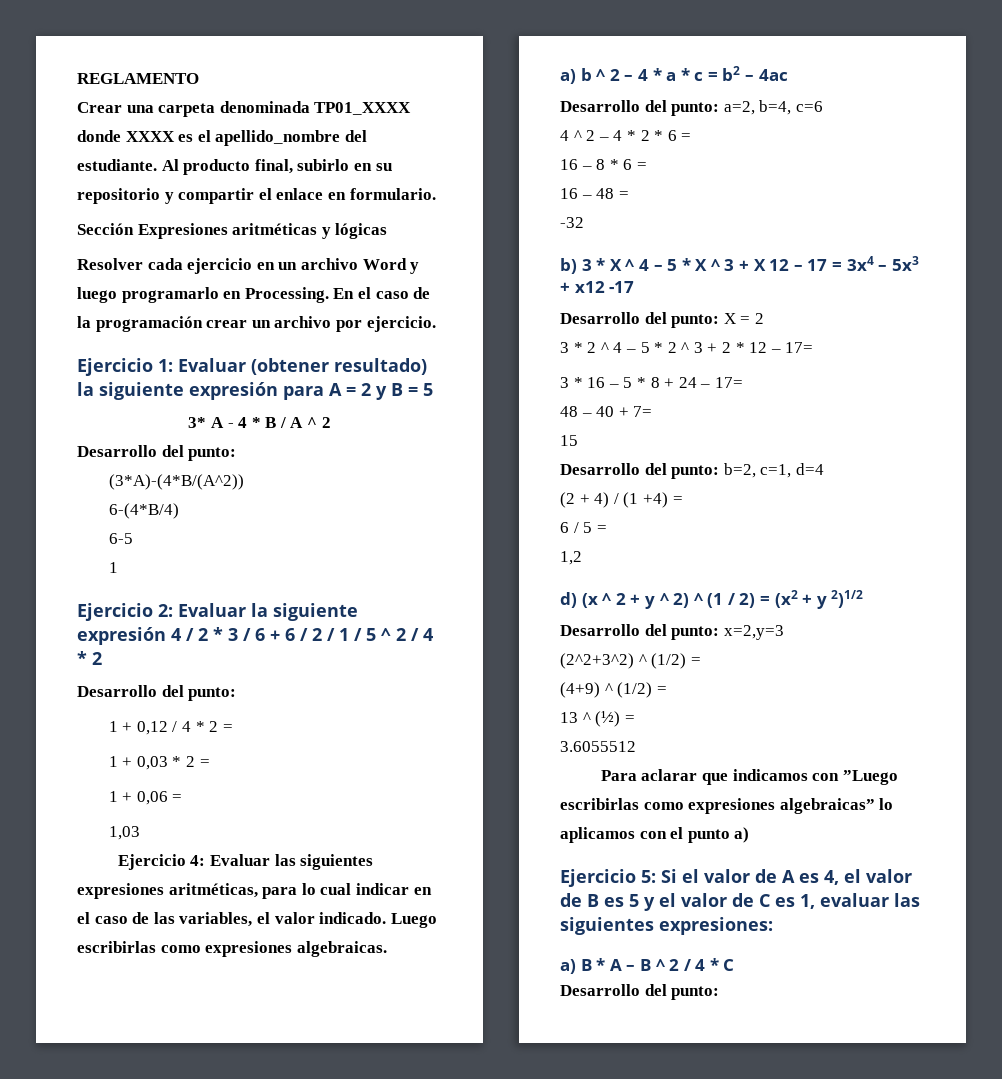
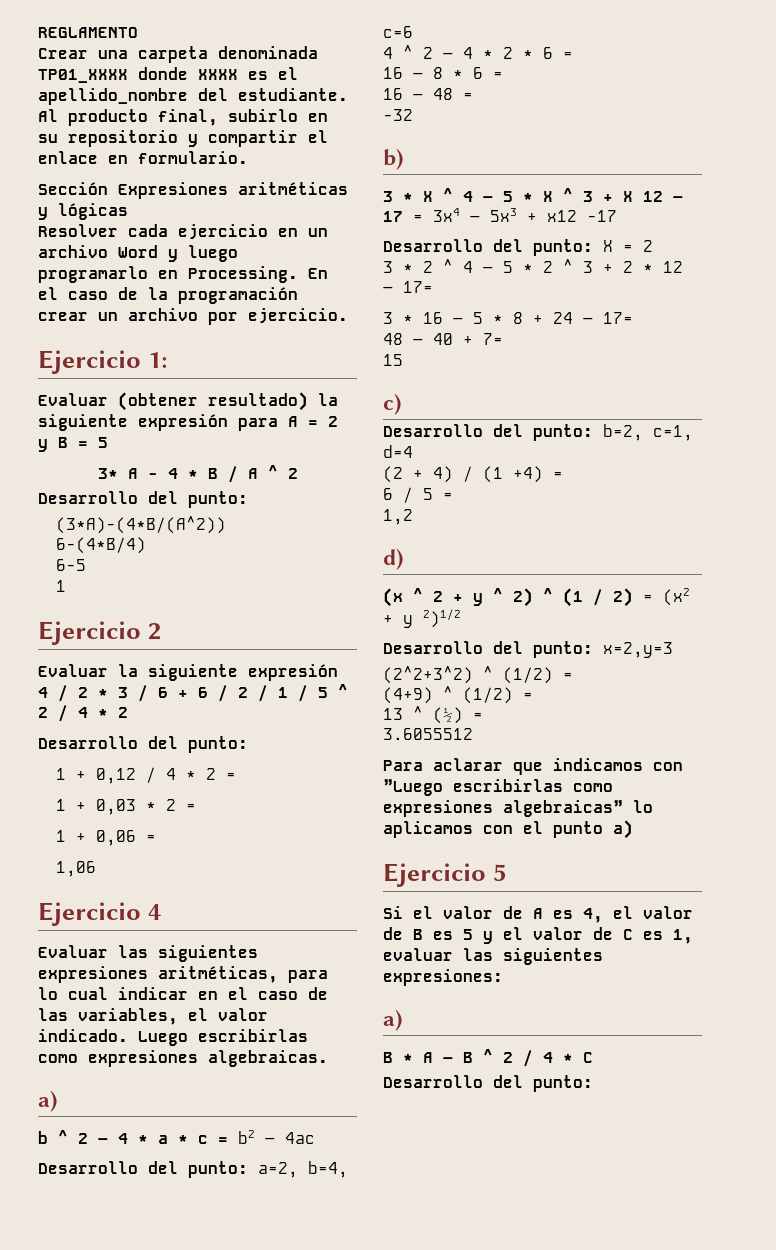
(173, 365) none -> (169, 360) //
[158,604,173,617] 2: -> [148,623,162,640] 2 //
[108,826,140,840] [117,854,206,870] 1,03 // Ejercicio 4: -> [55,861,96,877] [38,902,162,926] 1,06 // Ejercicio 4 //
(576, 76) none -> (58, 1101) //
(577, 266) none -> (404, 159) //
(578, 440) none -> [383,394,402,415] // c)
(577, 600) none -> (404, 559) //
[641,870,656,883] 5: -> [493,864,507,881] 5 //
(576, 966) none -> (403, 1020) //

